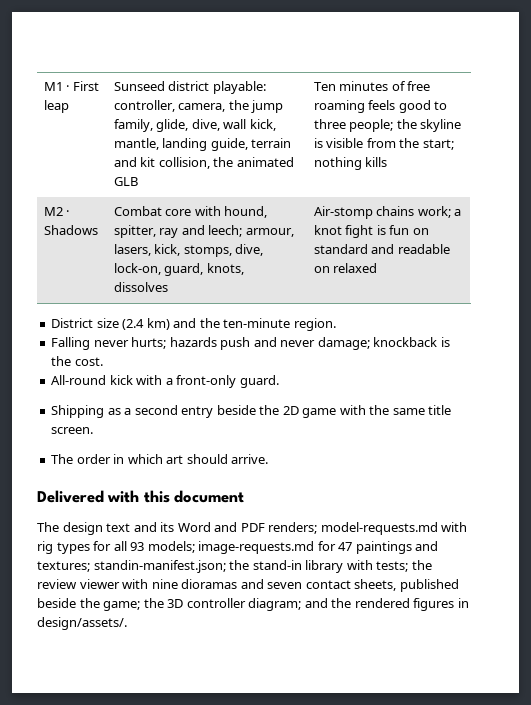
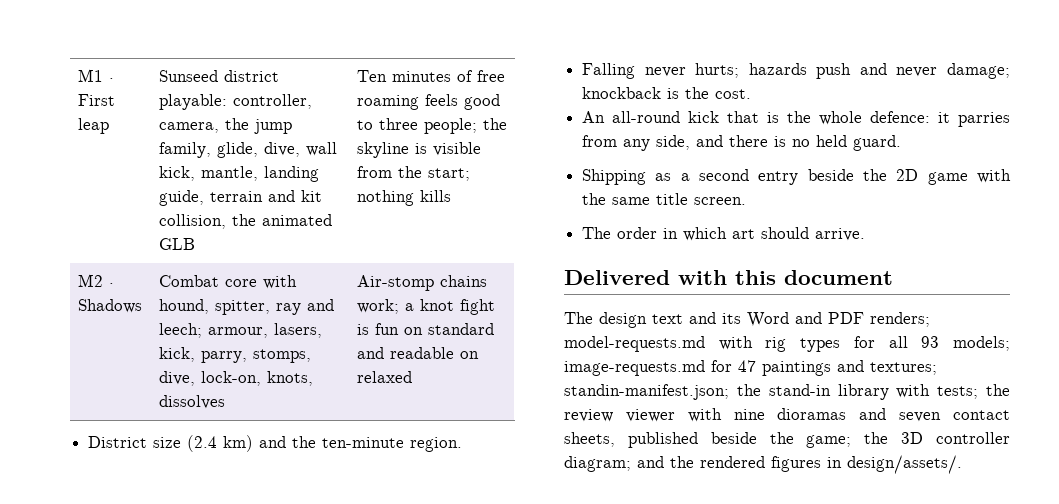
(181, 250) none -> [200,351,247,363] parry,
[164,263,204,276] guard, -> (261, 378) none
[51,375,237,388] All-round kick with a front-only -> [582,111,1011,127] [582,135,848,151] An all-round kick that is the whole defence: it parries from any side, and there is no held

